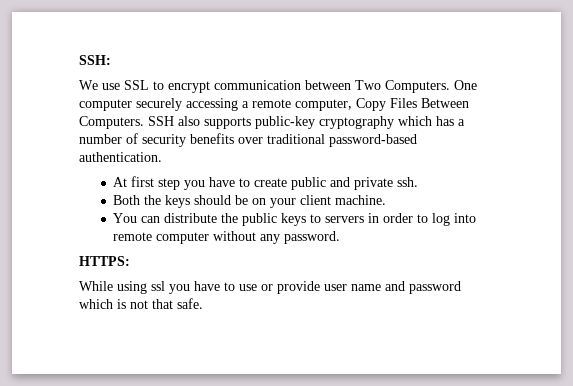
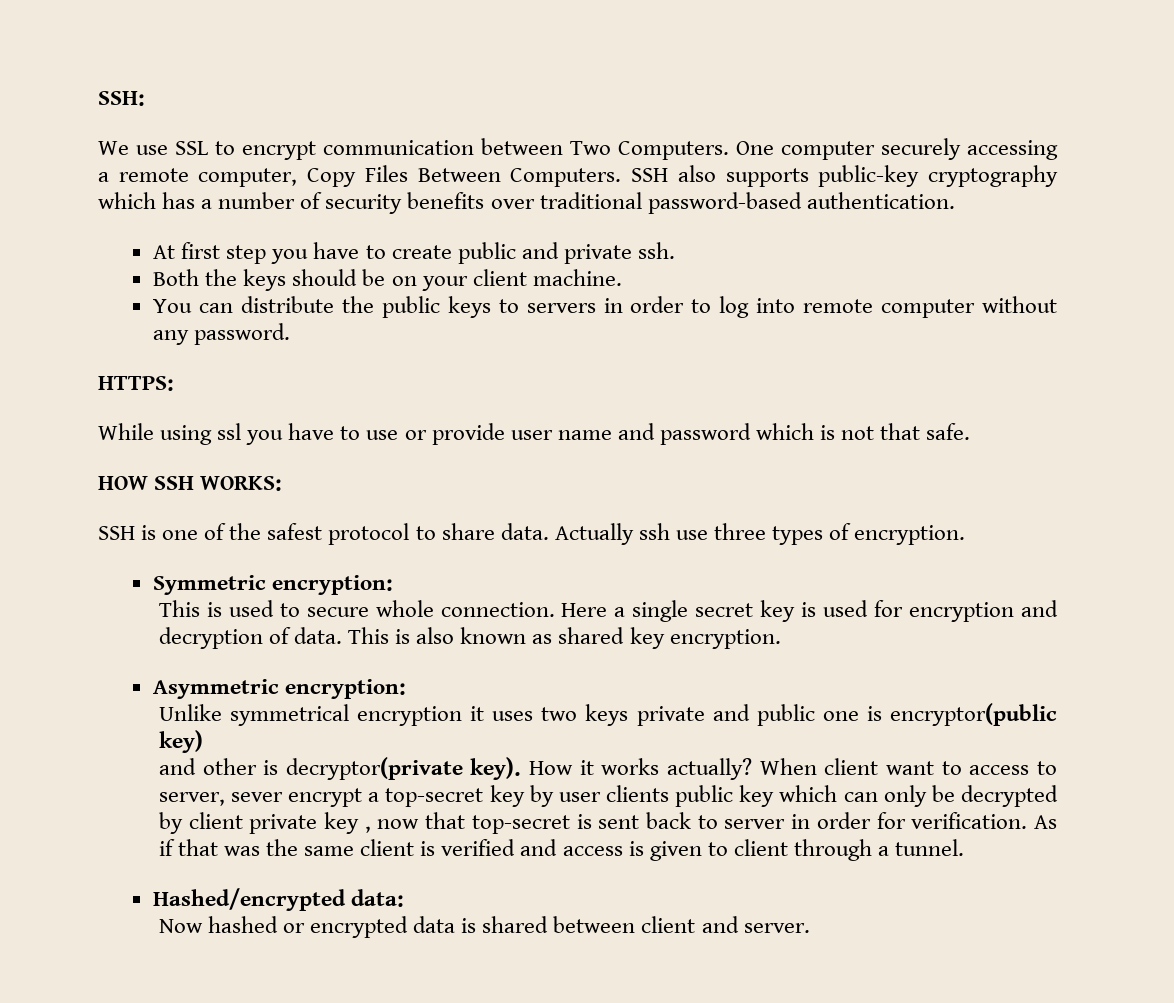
(203, 303) none -> [98,476,283,491] [98,523,966,545] [153,575,394,595] [158,600,1058,622] [158,627,781,649] [153,679,407,699] [158,703,1057,726] [158,730,203,753] [158,757,1057,780] [158,785,1058,807] [158,812,1057,834] [158,839,965,861] [153,888,405,911] [158,916,810,938] // HOW SSH WORKS: // SSH is one of the safest protocol to share data. Actually ssh use three types of encryption. // Symmetric encryption: // This is used to secure whole connection. Here a single secret key is used for encryption and decryption of data. This is also known as shared key encryption. // Asymmetric encryption: // Unlike symmetrical encryption it uses two keys private and public one is encryptor(public key) // and other is decryptor(private key). How it works actually? When client want to access to server, sever encrypt a top-secret key by user clients public key which can only be decrypted by client private key , now that top-secret is sent back to server in order for verification. As if that was the same client is verified and access is given to client through a tunnel. // Hashed/encrypted data: // Now hashed or encrypted data is shared between client and server.

